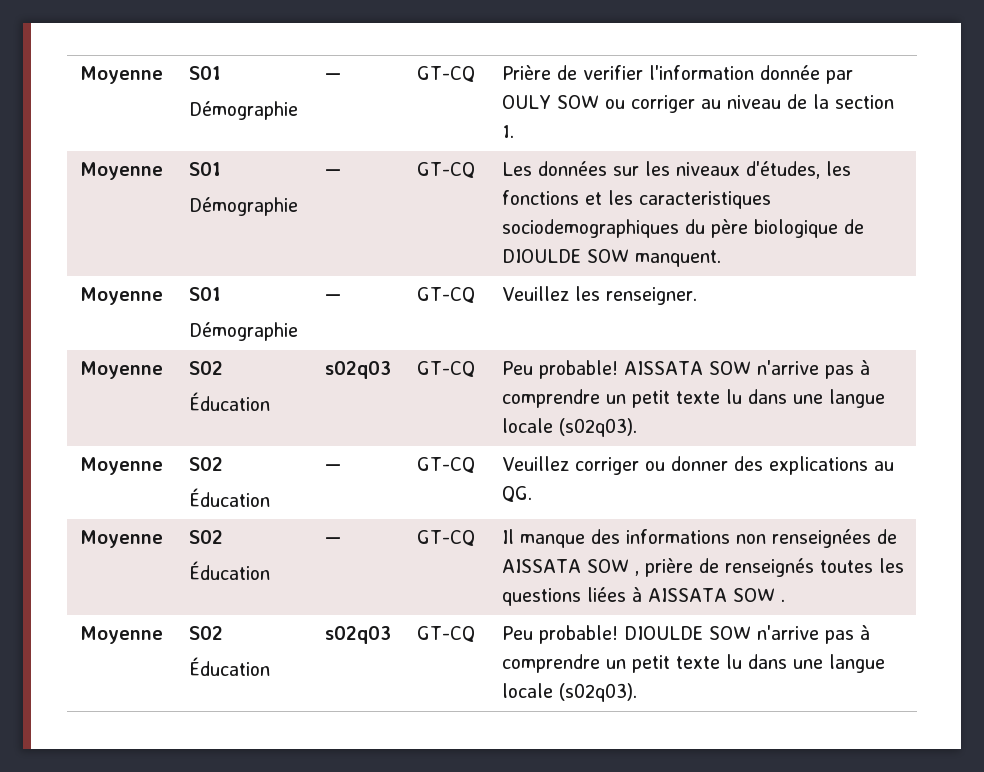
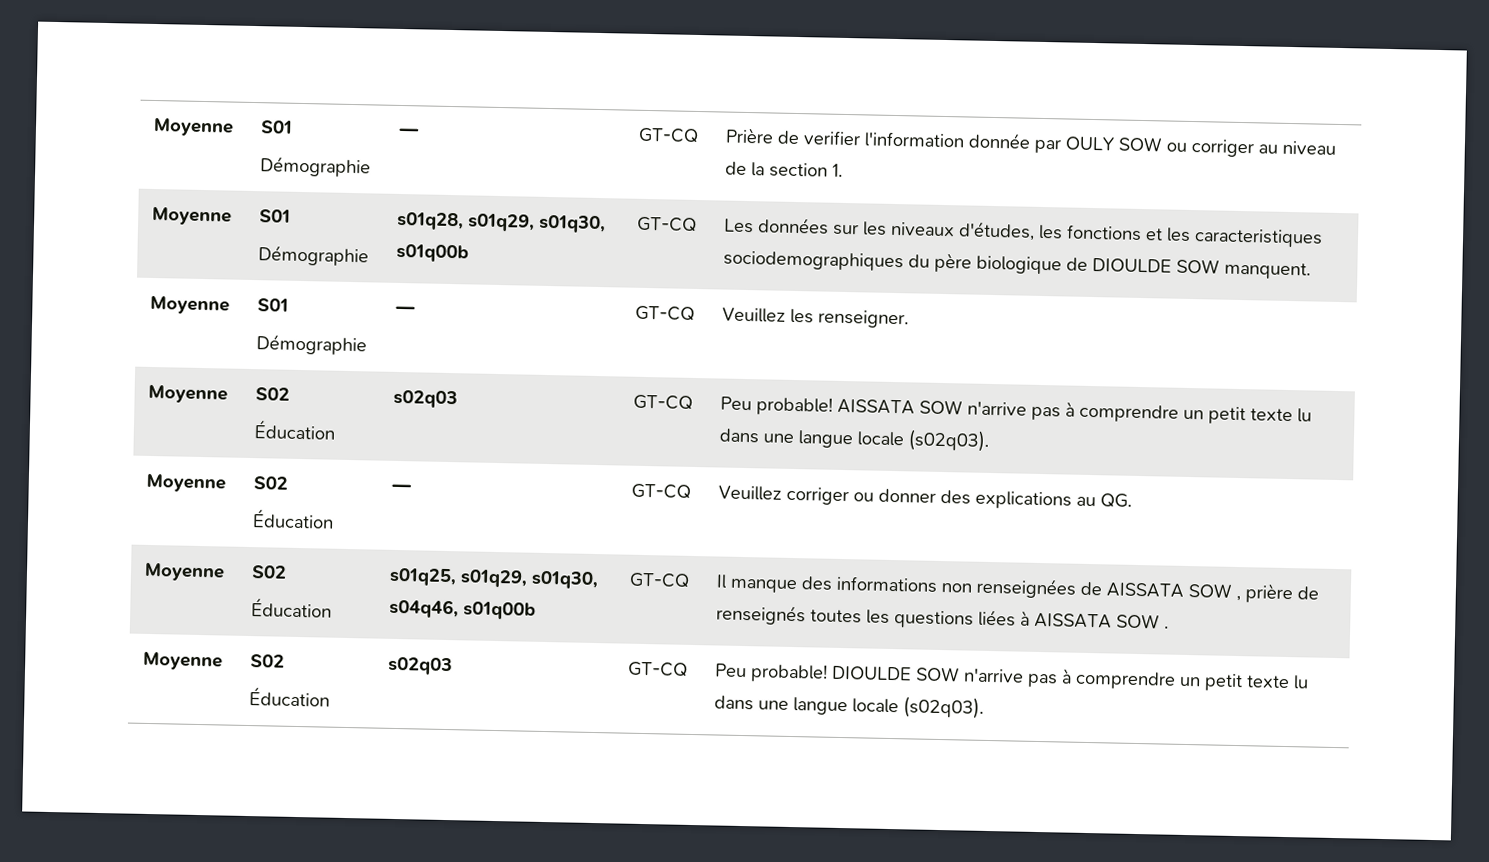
[324,169,341,176] — -> [396,211,606,234] [395,243,469,263] s01q28, s01q29, s01q30, s01q00b
[324,537,341,544] — -> [388,567,599,590] [388,598,536,620] s01q25, s01q29, s01q30, s04q46, s01q00b

